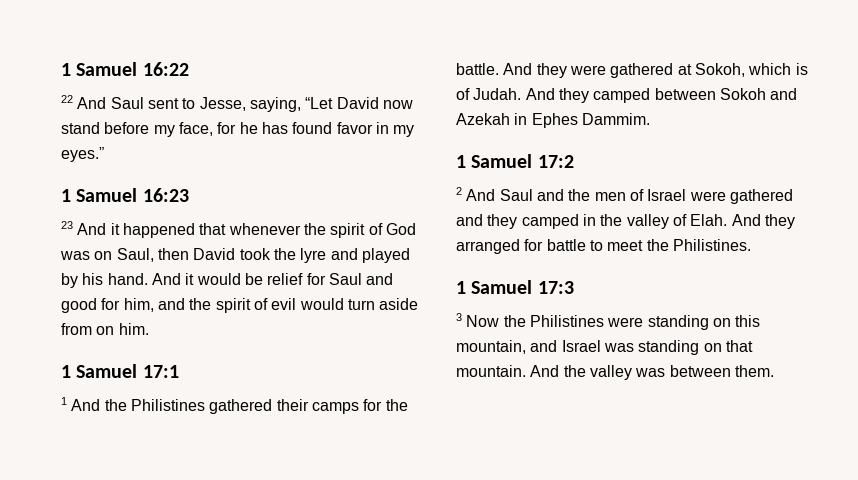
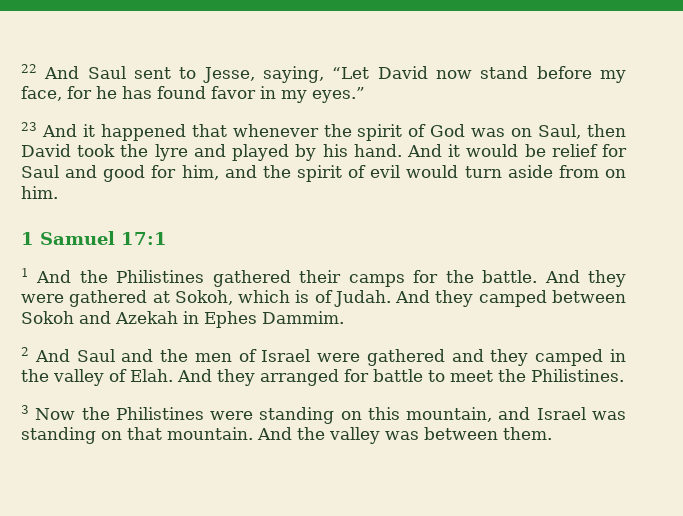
[61,62,189,76] 1 Samuel 16:22 // -> (21, 68) none
[61,188,189,202] // 1 Samuel 16:23 -> (365, 95) none
[456,154,574,168] // 1 Samuel 17:2 -> (344, 317) none
[456,280,574,294] // 1 Samuel 17:3 -> (624, 375) none

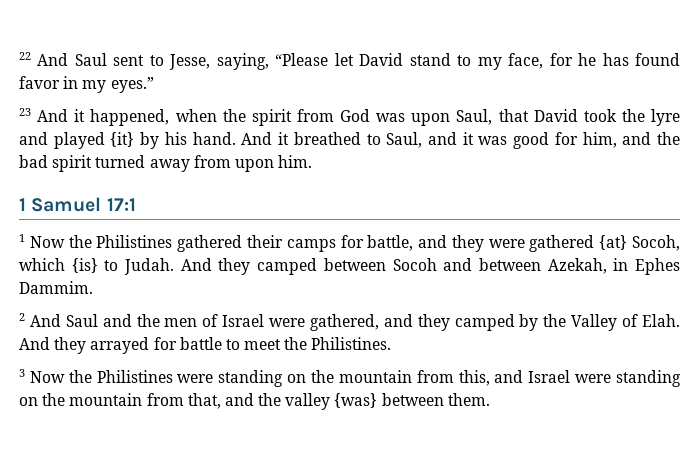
[332,66,592,79] “Let David now stand before -> [275,53,472,66] “Please let David stand to
[100,124,427,141] happened that whenever the spirit of -> [90,109,334,126] happened, when the spirit from
[511,124,626,139] on Saul, then -> [411,109,529,126] upon Saul, that
(290, 152) none -> [110,132,135,147] {it}
[466,144,627,157] [21,165,98,178] would be relief for Saul and -> [293,132,508,148] breathed to Saul, and it was
[297,165,626,182] spirit of evil would turn aside from on -> [19,155,274,172] bad spirit turned away from upon
[36,270,72,283] And -> [29,236,65,248] Now
[445,270,626,287] [21,290,333,307] the battle. And they were gathered at Sokoh, which is of -> [367,235,680,252] [19,258,119,273] battle, and they were gathered {at} Socoh, which {is} to
[21,311,178,324] Sokoh and Azekah -> [392,258,607,274] Socoh and between Azekah,
[366,349,445,366] gathered -> [309,314,379,331] gathered,
[610,349,626,362] [21,369,104,386] in the valley -> [519,314,618,331] by the Valley
[260,369,339,386] arranged -> [90,337,150,354] arrayed
[367,407,493,422] this mountain, -> [310,370,490,386] the mountain from this,
[591,411,626,420] [21,427,419,444] was standing on that mountain. And the valley was -> [575,370,681,387] [19,393,378,410] were standing on the mountain from that, and the valley {was}

